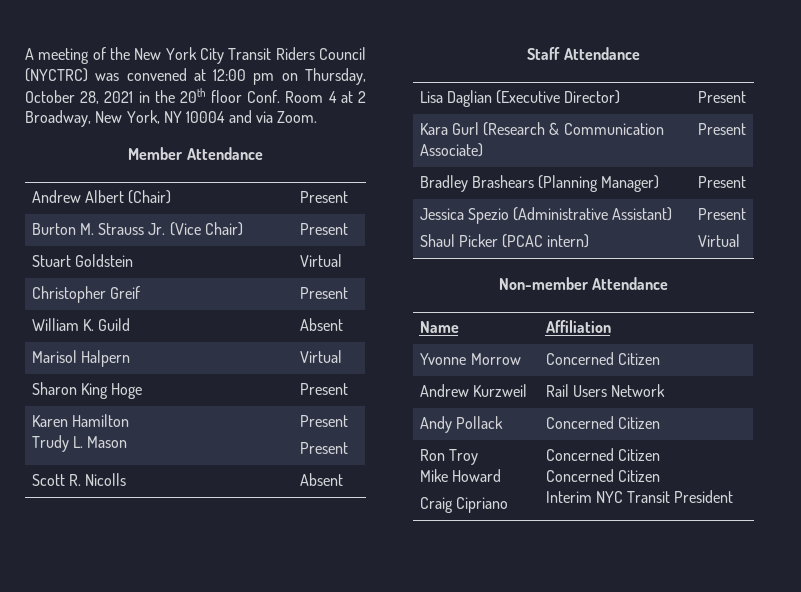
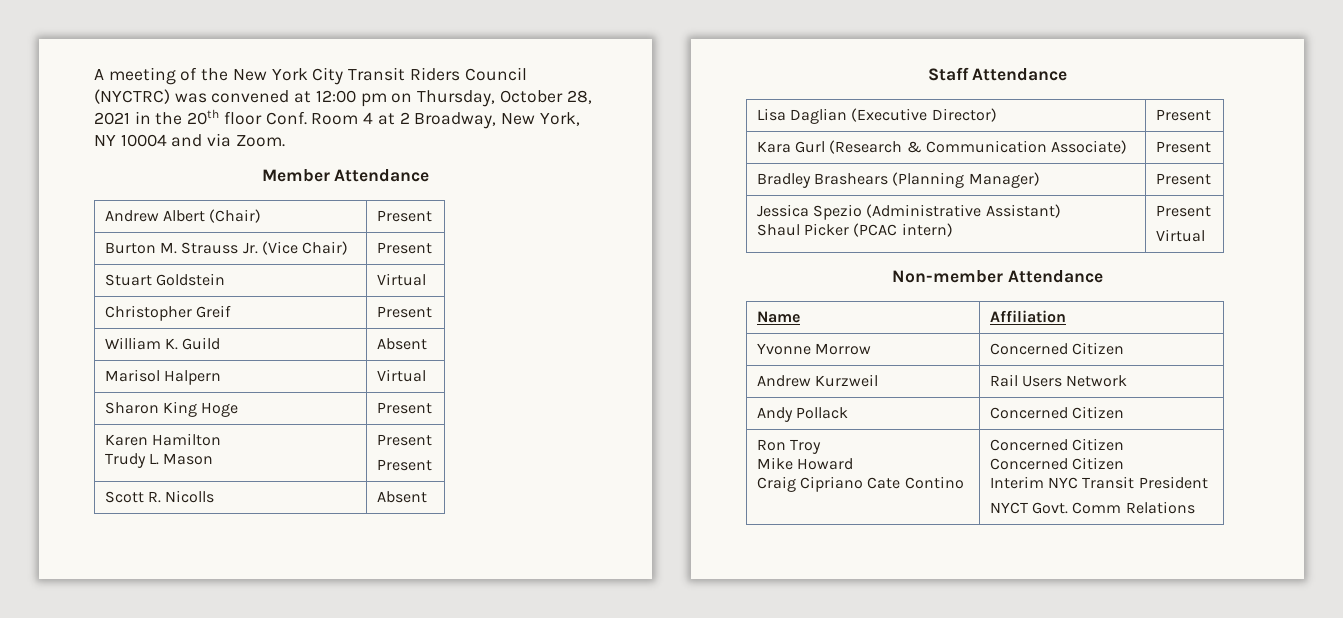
(508, 505) none -> [867,476,964,489] Cate Contino
(734, 496) none -> [989,501,1195,514] // NYCT Govt. Comm Relations

